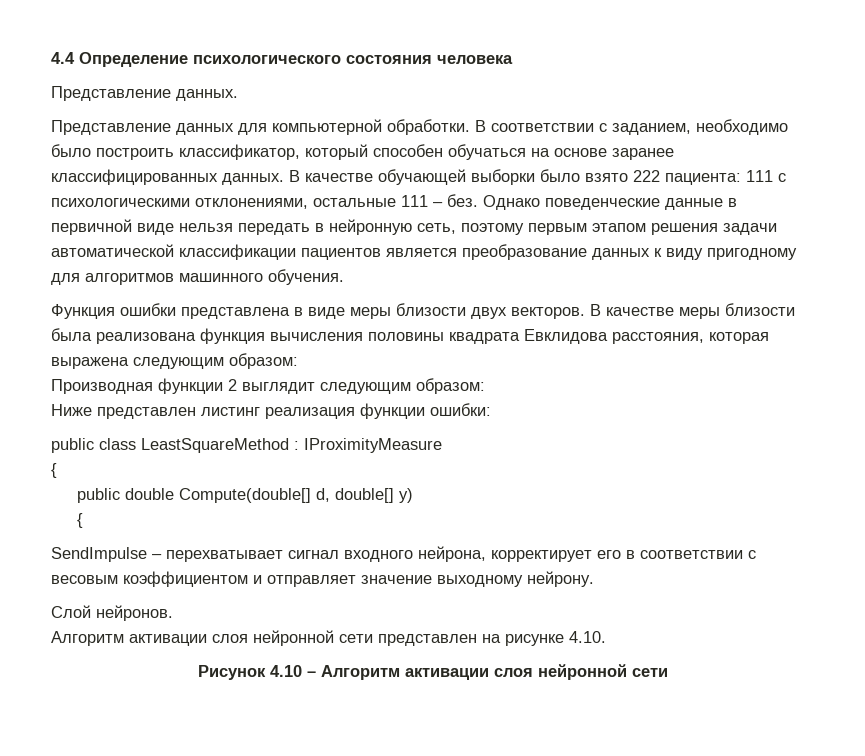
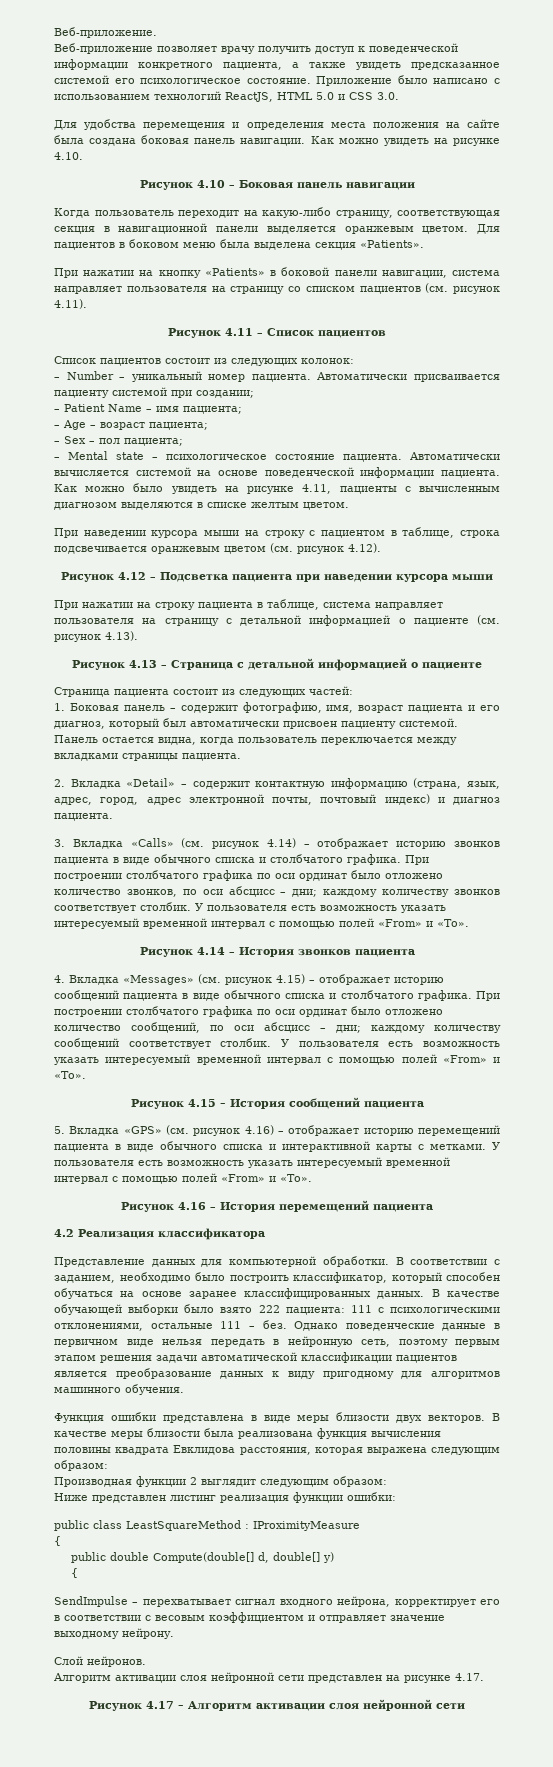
[51,52,513,67] [51,86,238,101] 4.4 Определение психологического состояния человека // Представление данных. -> [54,27,157,38] [54,43,458,54] [54,59,500,70] [54,75,500,86] [54,91,399,102] [54,119,500,130] [54,135,500,146] [54,152,83,160] [139,180,415,190] [54,207,500,218] [54,223,501,234] [54,239,424,250] [54,267,501,278] [54,283,500,294] [54,299,87,309] [168,328,386,338] [54,356,354,366] [54,371,500,382] [54,387,254,398] [54,404,242,414] [54,420,208,430] [54,436,183,446] [54,451,500,462] [54,467,500,478] [54,483,501,494] [54,502,349,510] [54,527,500,538] [54,543,381,554] [61,572,493,582] [54,599,443,610] [54,615,500,626] [54,631,138,642] [72,658,482,671] [54,686,353,697] [54,702,500,713] [54,718,458,729] [54,735,457,745] [54,753,241,761] [54,778,500,789] [54,794,500,805] [54,813,113,821] [54,838,500,849] [54,854,429,865] [54,870,443,881] [54,886,501,897] [54,902,446,913] [54,918,469,929] [139,947,415,957] [54,974,444,985] [54,990,501,1001] [54,1006,443,1017] [54,1022,501,1033] [54,1038,500,1049] [54,1054,500,1065] [54,1071,86,1079] [130,1097,424,1109] [54,1125,500,1136] [54,1141,500,1152] [54,1157,450,1168] [54,1173,312,1184] [121,1200,433,1212] [54,1228,265,1240] Веб-приложение. // Веб-приложение позволяет врачу получить доступ к поведенческой информации конкретного пациента, а также увидеть предсказанное системой его психологическое состояние. Приложение было написано с использованием технологий ReactJS, HTML 5.0 и CSS 3.0. // Для удобства перемещения и определения места положения на сайте была создана боковая панель навигации. Как можно увидеть на рисунке 4.10. // Рисунок 4.10 – Боковая панель навигации // Когда пользователь переходит на какую-либо страницу, соответствующая секция в навигационной панели выделяется оранжевым цветом. Для пациентов в боковом меню была выделена секция «Patients». // При нажатии на кнопку «Patients» в боковой панели навигации, система направляет пользователя на страницу со списком пациентов (см. рисунок 4.11). // Рисунок 4.11 – Список пациентов // Список пациентов состоит из следующих колонок: // – Number – уникальный номер пациента. Автоматически присваивается пациенту системой при создании; // – Patient Name – имя пациента; // – Age – возраст пациента; // – Sex – пол пациента; // – Mental state – психологическое состояние пациента. Автоматически вычисляется системой на основе поведенческой информации пациента. Как можно было увидеть на рисунке 4.11, пациенты с вычисленным диагнозом выделяются в списке желтым цветом. // При наведении курсора мыши на строку с пациентом в таблице, строка подсвечивается оранжевым цветом (см. рисунок 4.12). // Рисунок 4.12 – Подсветка пациента при наведении курсора мыши // При нажатии на строку пациента в таблице, система направляет пользователя на страницу с детальной информацией о пациенте (см. рисунок 4.13). // Рисунок 4.13 – Страница с детальной информацией о пациенте // Страница пациента состоит из следующих частей: // 1. Боковая панель – содержит фотографию, имя, возраст пациента и его диагноз, который был автоматически присвоен пациенту системой. Панель остается видна, когда пользователь переключается между вкладками страницы пациента. // 2. Вкладка «Detail» – содержит контактную информацию (страна, язык, адрес, город, адрес электронной почты, почтовый индекс) и диагноз пациента. // 3. Вкладка «Calls» (см. рисунок 4.14) – отображает историю звонков пациента в виде обычного списка и столбчатого графика. При построении столбчатого графика по оси ординат было отложено количество звонков, по оси абсцисс – дни; каждому количеству звонков соответствует столбик. У пользователя есть возможность указать интересуемый временной интервал c помощью полей «From» и «To». // Рисунок 4.14 – История звонков пациента // 4. Вкладка «Messages» (см. рисунок 4.15) – отображает историю сообщений пациента в виде обычного списка и столбчатого графика. При построении столбчатого графика по оси ординат было отложено количество сообщений, по оси абсцисс – дни; каждому количеству сообщений соответствует столбик. У пользователя есть возможность указать интересуемый временной интервал c помощью полей «From» и «To». // Рисунок 4.15 – История сообщений пациента // 5. Вкладка «GPS» (см. рисунок 4.16) – отображает историю перемещений пациента в виде обычного списка и интерактивной карты с метками. У пользователя есть возможность указать интересуемый временной интервал c помощью полей «From» и «To». // Рисунок 4.16 – История перемещений пациента // 4.2 Реализация классификатора
[51,219,132,235] первичной -> [54,1339,118,1347] первичном
[569,631,606,643] [197,665,302,680] 4.10. // Рисунок 4.10 -> [455,1673,484,1681] [89,1701,174,1711] 4.17. // Рисунок 4.17

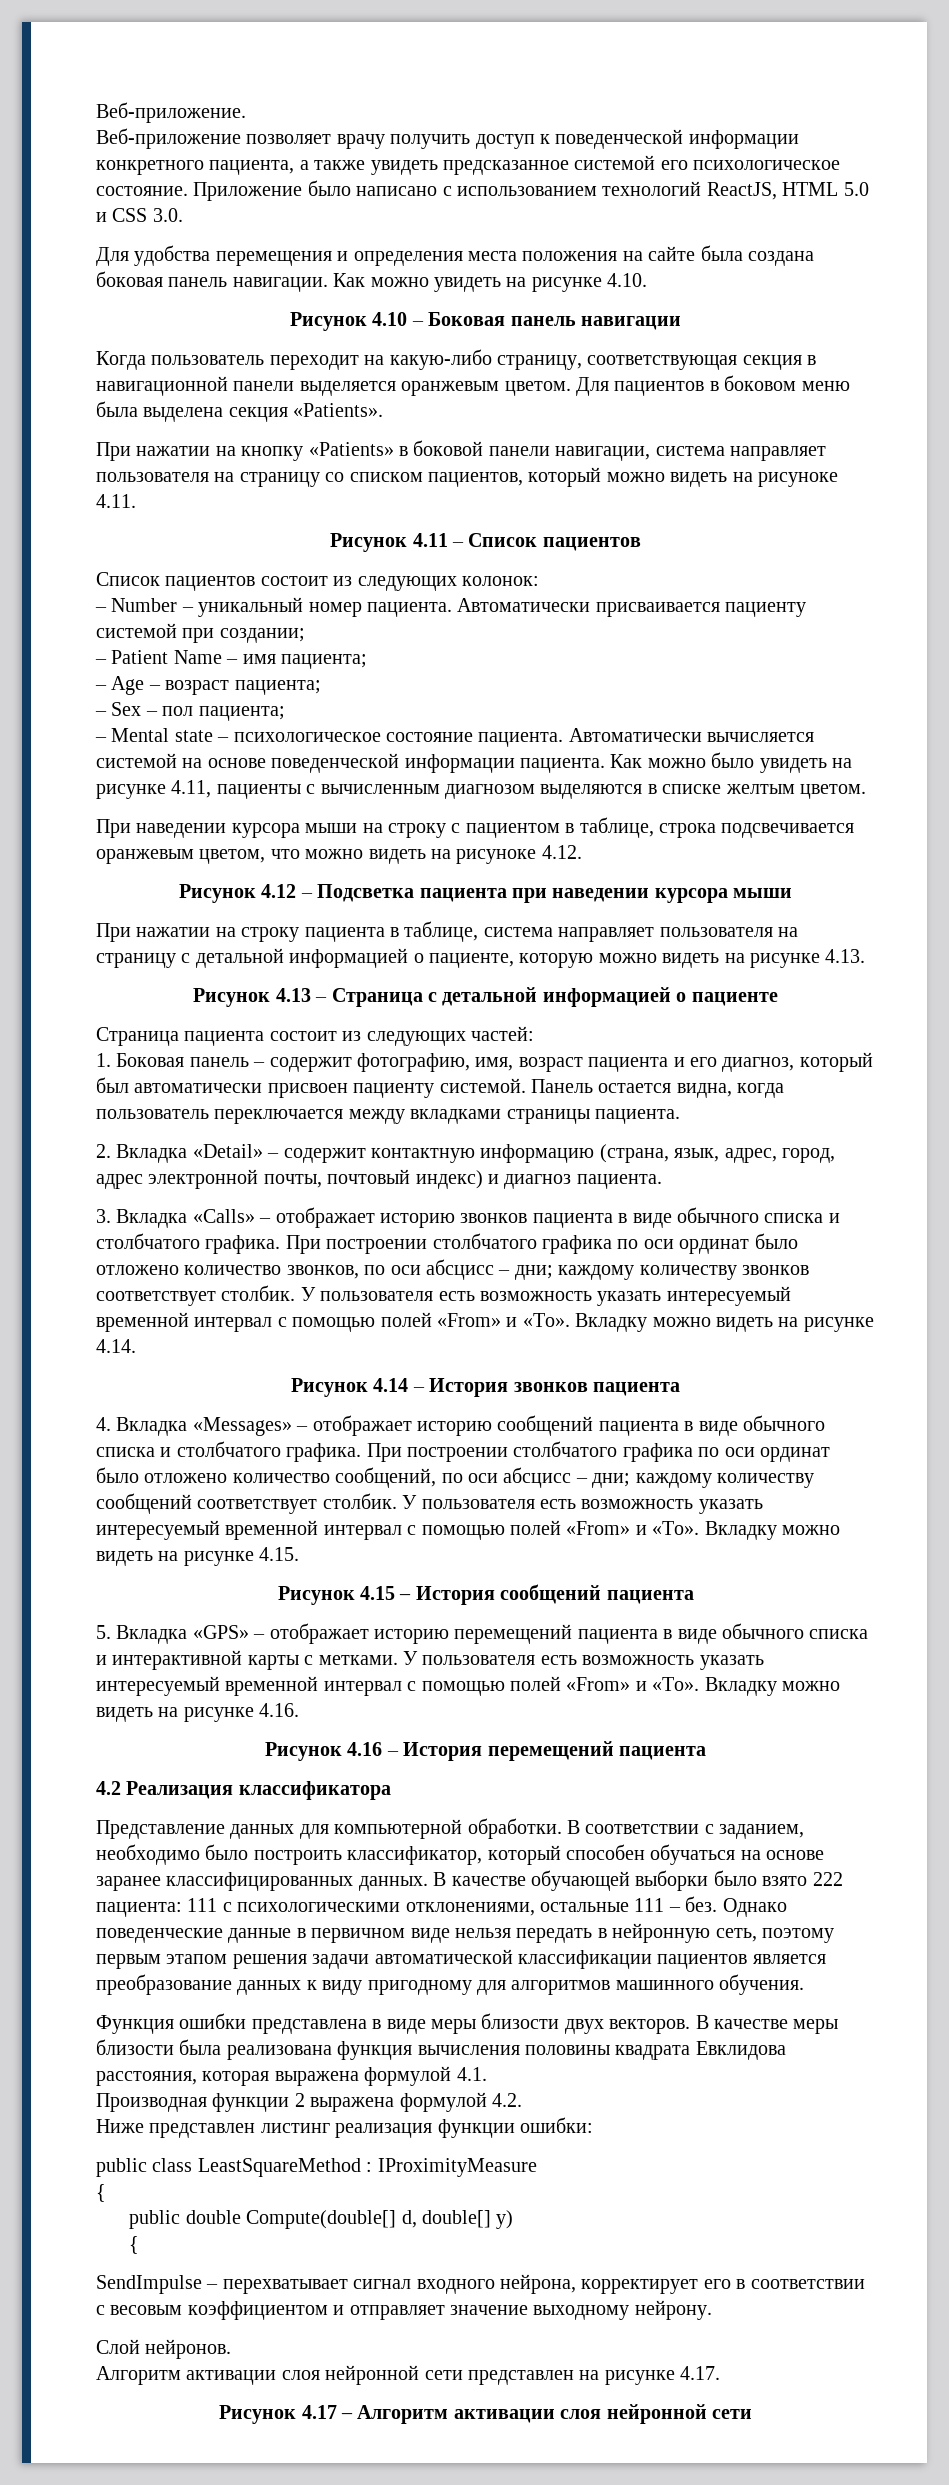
[359,283,500,294] [54,299,87,309] пациентов (см. рисунок 4.11). -> [428,467,838,487] [96,494,136,508] пациентов, который можно видеть на рисуноке 4.11.
[224,543,381,554] цветом (см. рисунок 4.12). -> [199,845,582,864] цветом, что можно видеть на рисуноке 4.12.
[413,615,500,626] [54,631,138,642] пациенте (см. рисунок 4.13). -> [429,949,866,968] пациенте, которую можно видеть на рисунке 4.13.
[181,838,296,849] (см. рисунок 4.14) -> (255, 1216) none
(469, 923) none -> [575,1313,874,1332] [96,1339,136,1353] Вкладку можно видеть на рисунке 4.14.
[198,974,305,985] (см. рисунок 4.15) -> (292, 1426) none
(86, 1075) none -> [704,1521,840,1540] [96,1547,300,1566] Вкладку можно видеть на рисунке 4.15.
[166,1125,274,1136] (см. рисунок 4.16) -> (249, 1632) none
(312, 1178) none -> [704,1677,840,1696] [96,1703,300,1722] Вкладку можно видеть на рисунке 4.16.
[431,1447,501,1455] [54,1460,108,1471] следующим образом: -> [364,2066,487,2086] формулой 4.1.
[201,1476,387,1487] выглядит следующим образом: -> [310,2092,522,2112] выражена формулой 4.2.

